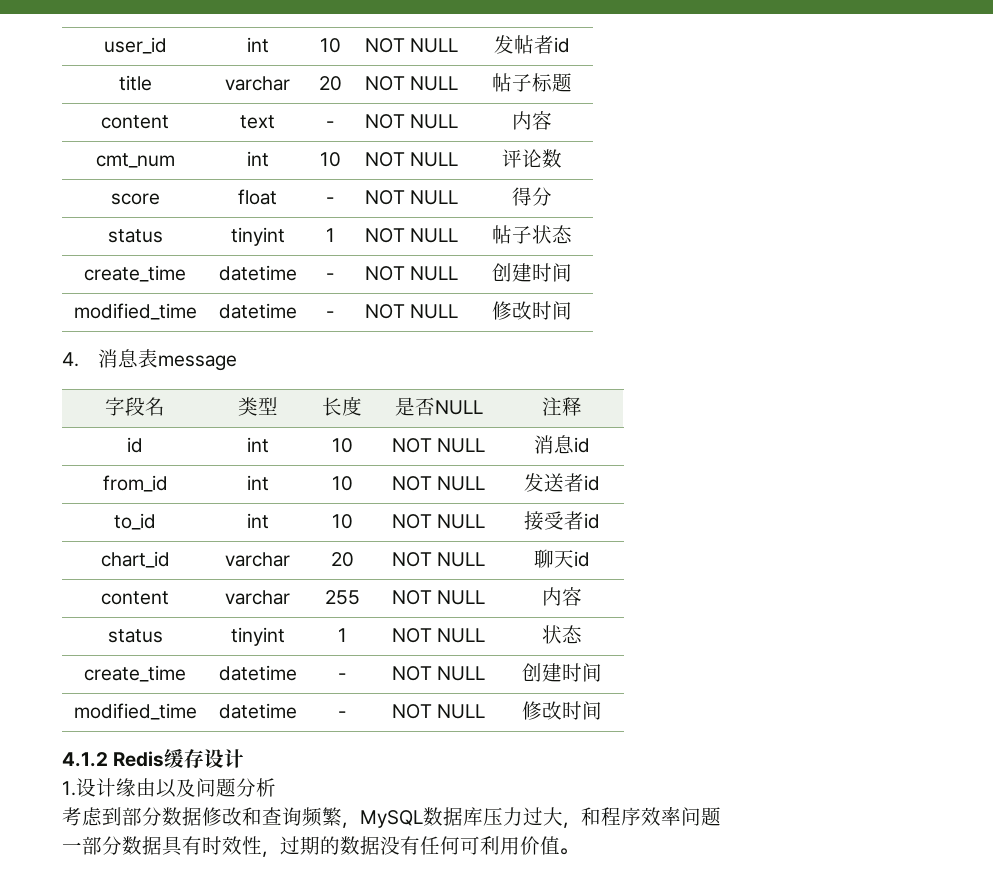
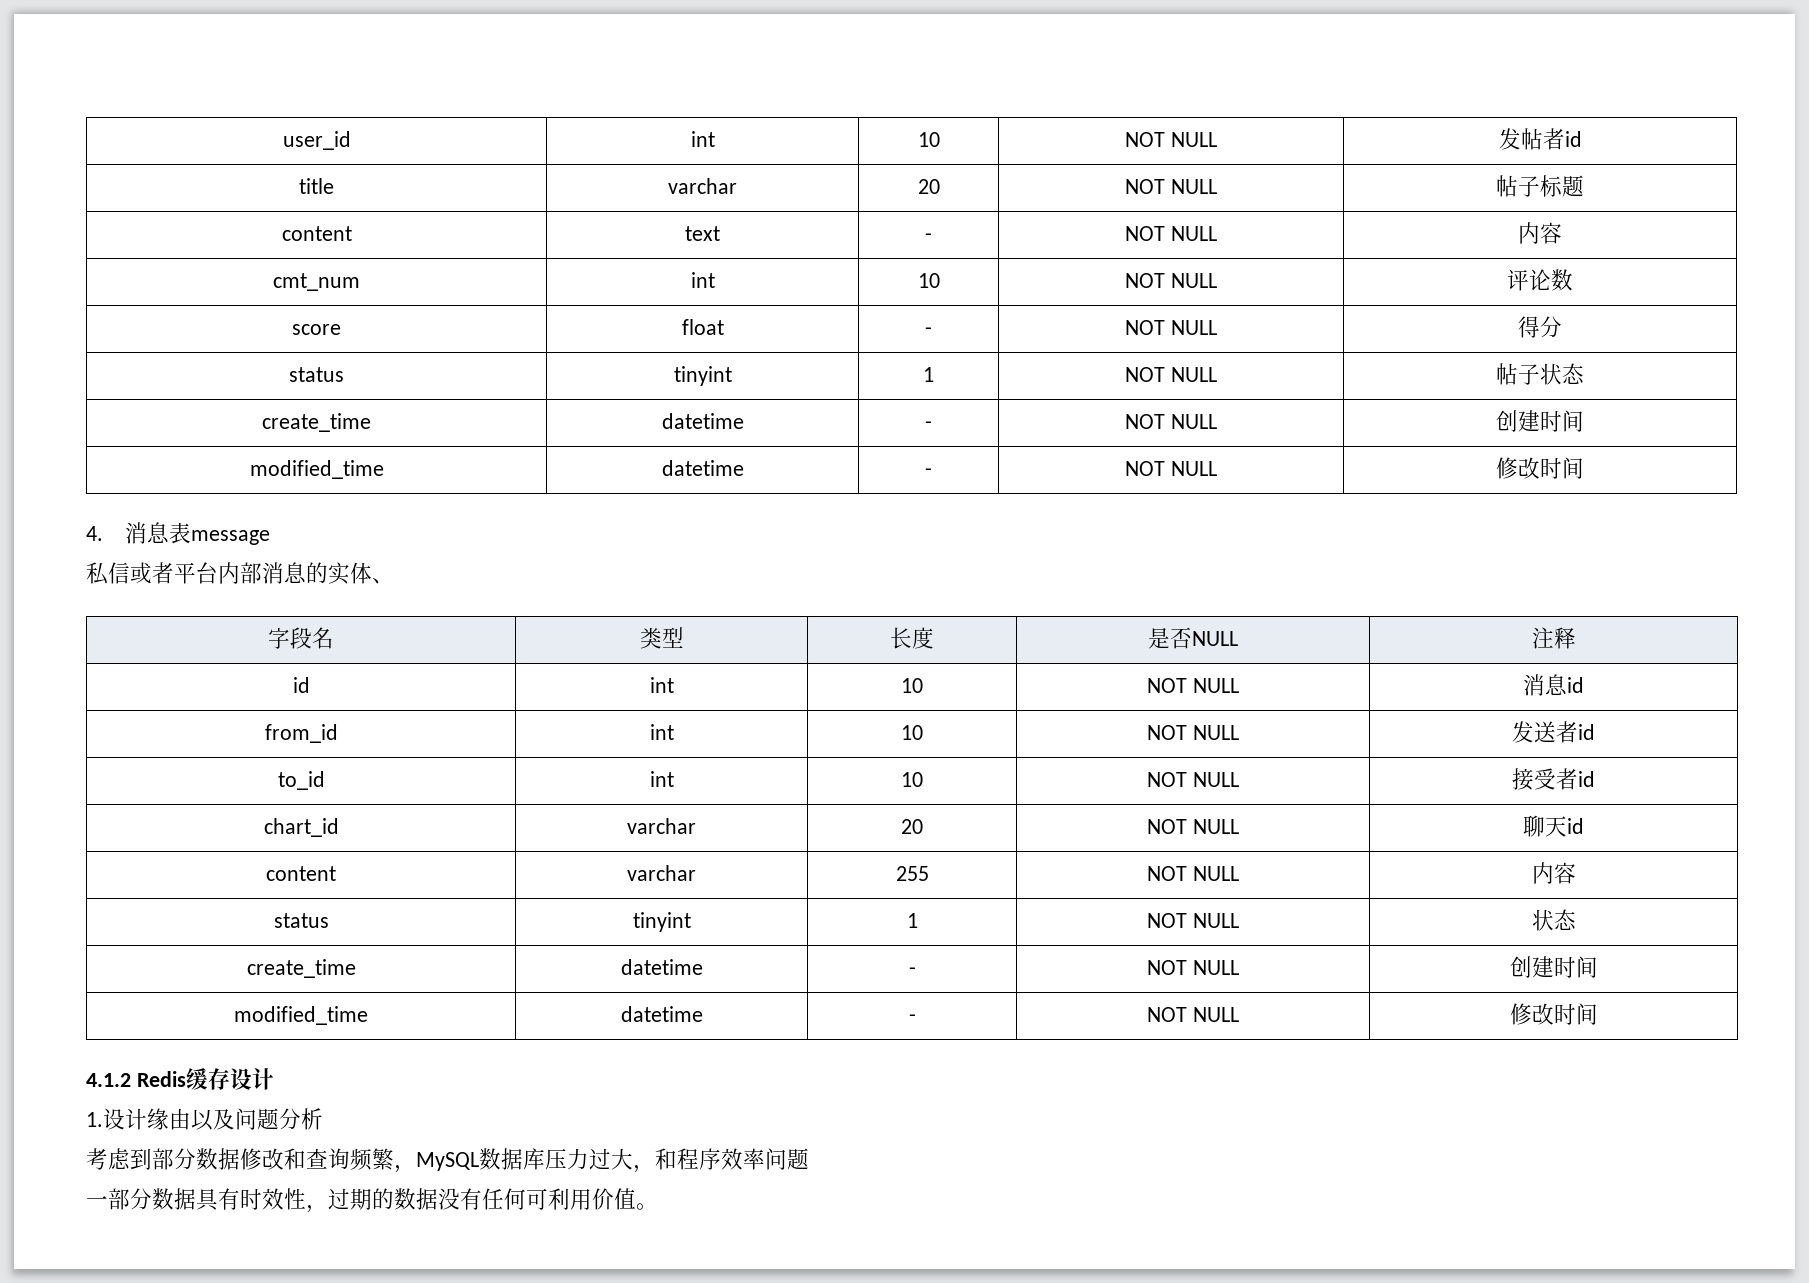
(237, 363) none -> [86,562,394,585] // 私信或者平台内部消息的实体、

